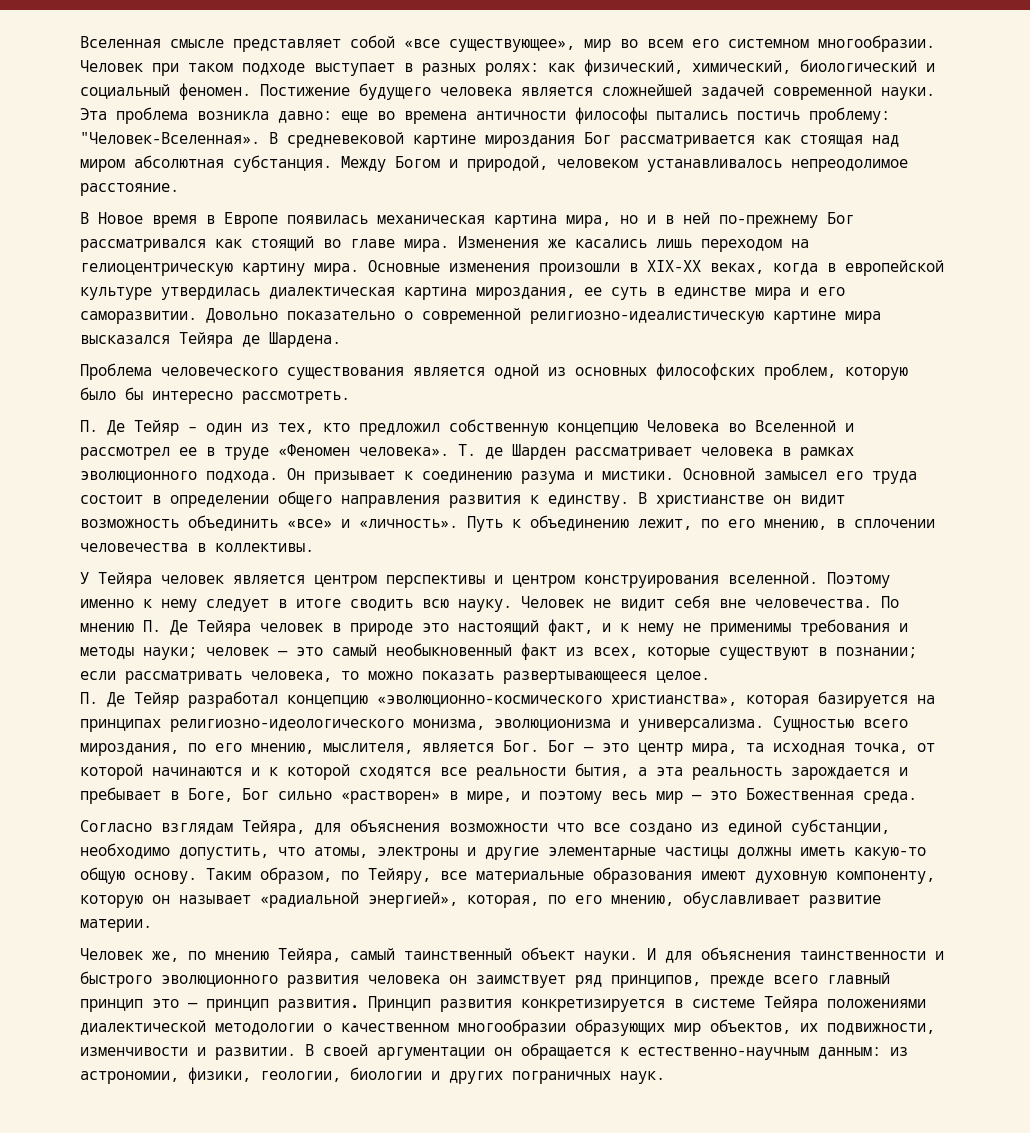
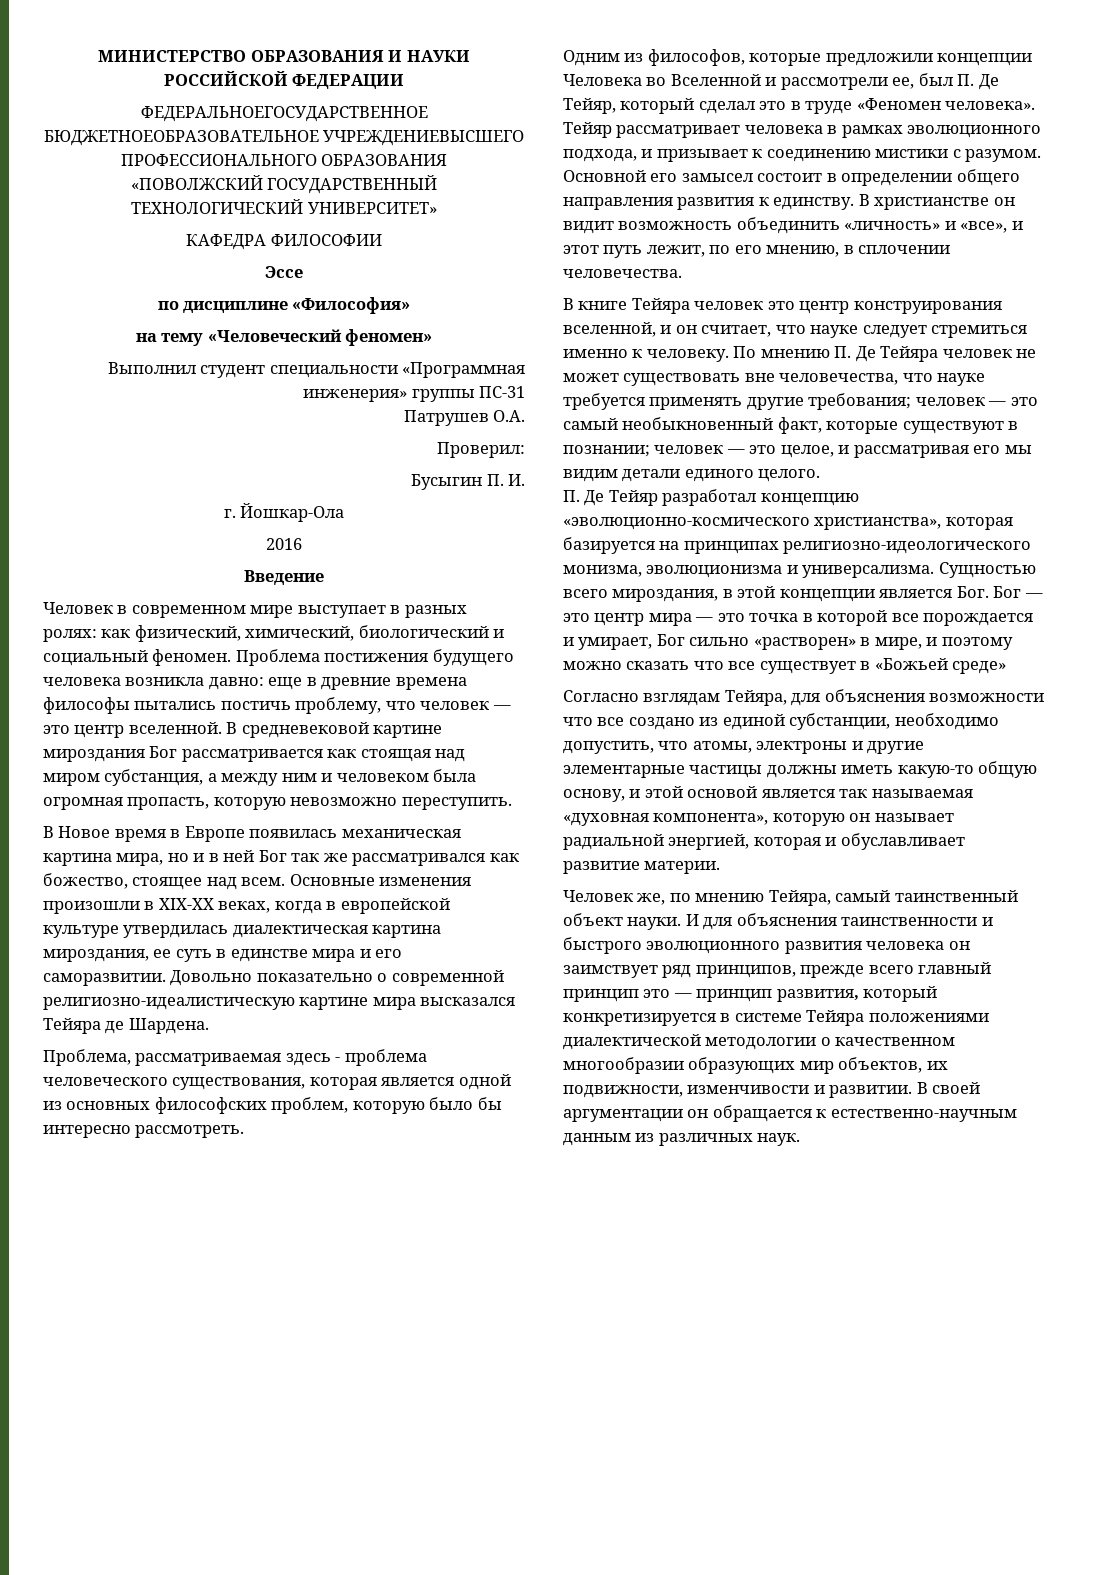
[80,35,935,52] [80,60,305,76] Вселенная смысле представляет собой «все существующее», мир во всем его системном многообразии. Человек при таком подходе -> [98,50,470,62] [163,71,405,89] [140,106,428,122] [43,130,525,146] [120,154,448,166] [130,175,438,194] [131,199,437,214] [186,234,382,250] [265,266,303,278] [157,297,411,314] [135,329,433,346] [107,362,525,378] [303,386,525,402] [403,410,525,426] [437,442,525,458] [411,474,525,490] [223,503,345,522] [266,538,302,550] [244,570,324,585] [43,602,294,618] МИНИСТЕРСТВО ОБРАЗОВАНИЯ И НАУКИ РОССИЙСКОЙ ФЕДЕРАЦИИ // ФЕДЕРАЛЬНОЕГОСУДАРСТВЕННОЕ БЮДЖЕТНОЕОБРАЗОВАТЕЛЬНОЕ УЧРЕЖДЕНИЕВЫСШЕГО ПРОФЕССИОНАЛЬНОГО ОБРАЗОВАНИЯ // «ПОВОЛЖСКИЙ ГОСУДАРСТВЕННЫЙ ТЕХНОЛОГИЧЕСКИЙ УНИВЕРСИТЕТ» // КАФЕДРА ФИЛОСОФИИ // Эссе // по дисциплине «Философия» // на тему «Человеческий феномен» // Выполнил студент специальности «Программная инженерия» группы ПС-31 // Патрушев О.А. // Проверил: // Бусыгин П. И. // г. Йошкар-Ола // 2016 // Введение // Человек в современном мире
[260,83,935,100] [80,107,890,124] [80,132,260,144] Постижение будущего человека является сложнейшей задачей современной науки. Эта проблема возникла давно: еще во времена античности философы пытались постичь проблему: "Человек-Вселенная». -> [235,649,514,666] [43,677,467,690] [43,697,511,714] [43,722,222,738] Проблема постижения будущего человека возникла давно: еще в древние времена философы пытались постичь проблему, что человек — это центр вселенной.
[134,155,908,172] [80,183,179,196] абсолютная субстанция. Между Богом и природой, человеком устанавливалось непреодолимое расстояние. -> [104,769,477,786] [43,797,512,810] субстанция, а между ним и человеком была огромная пропасть, которую невозможно переступить.
[719,212,854,228] [80,236,809,252] [80,263,359,276] по-прежнему Бог рассматривался как стоящий во главе мира. Изменения же касались лишь переходом на гелиоцентрическую картину мира. -> [258,850,519,866] [43,873,286,890] Бог так же рассматривался как божество, стоящее над всем.
[80,363,404,380] Проблема человеческого существования -> [43,1049,427,1066] [43,1077,377,1090] Проблема, рассматриваемая здесь - проблема человеческого существования, которая
[80,419,854,436] [80,447,197,460] П. Де Тейяр – один из тех, кто предложил собственную концепцию Человека во Вселенной и рассмотрел ее -> [563,49,1033,66] [563,73,999,90] [563,98,787,114] Одним из философов, которые предложили концепции Человека во Вселенной и рассмотрели ее, был П. Де Тейяр, который сделал это
[458,444,566,460] Т. де Шарден -> [563,122,612,138] Тейяр
[206,468,305,483] подхода. Он -> [563,149,653,162] подхода, и
[521,468,917,484] разума и мистики. Основной замысел его труда -> [875,149,1042,162] [563,170,753,182] мистики с разумом. Основной его замысел
[287,515,629,532] «все» и «личность». Путь к объединению -> [844,221,1023,233] [563,245,643,258] «личность» и «все», и этот путь
[80,543,314,552] [80,572,890,588] [80,595,872,612] человечества в коллективы. // У Тейяра человек является центром перспективы и центром конструирования вселенной. Поэтому именно к нему следует в итоге сводить всю науку. Человек не видит себя вне человечества. -> [563,269,682,278] [563,298,1002,314] [563,322,1028,338] [563,349,729,362] человечества. // В книге Тейяра человек это центр конструирования вселенной, и он считает, что науке следует стремиться именно к человеку.
[332,619,908,636] [80,647,197,660] в природе это настоящий факт, и к нему не применимы требования и методы науки; -> [1016,349,1037,358] [563,373,986,386] [563,393,912,410] не может существовать вне человечества, что науке требуется применять другие требования;
[521,643,638,660] факт из всех, -> [777,417,822,434] факт,
[80,671,710,684] если рассматривать человека, то можно показать развертывающееся целое. -> [654,445,1032,458] [563,469,821,482] человек — это целое, и рассматривая его мы видим детали единого целого.
[188,743,413,754] по его мнению, мыслителя, -> [722,586,875,602] в этой концепции
[692,743,935,756] [80,763,908,780] [80,787,233,804] мира, та исходная точка, от которой начинаются и к которой сходятся все реальности бытия, а эта реальность зарождается и пребывает в Боге, -> [648,610,1034,626] [563,637,653,650] мира — это точка в которой все порождается и умирает,
[611,788,917,804] весь мир — это Божественная среда. -> [563,658,1007,674] можно сказать что все существует в «Божьей среде»
[134,867,935,884] [80,892,674,908] основу. Таким образом, по Тейяру, все материальные образования имеют духовную компоненту, которую он называет «радиальной энергией», которая, по его мнению, -> [563,786,973,802] [563,813,954,826] [563,834,837,850] основу, и этой основой является так называемая «духовная компонента», которую он называет радиальной энергией, которая и
[278,996,512,1012] развития. Принцип развития -> [776,986,938,1002] развития, который
[818,1047,908,1059] [80,1067,611,1084] данным: из астрономии, физики, геологии, биологии и других пограничных -> [563,1133,753,1146] данным из различных

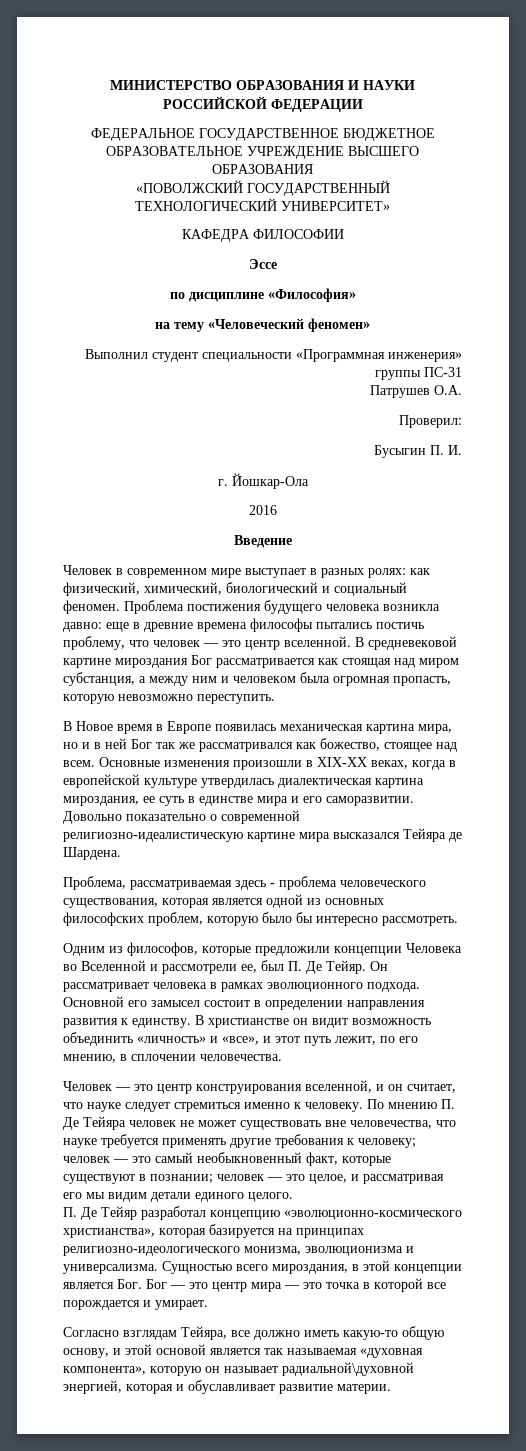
[140,106,428,122] [43,130,525,146] [120,154,317,166] ФЕДЕРАЛЬНОЕГОСУДАРСТВЕННОЕ БЮДЖЕТНОЕОБРАЗОВАТЕЛЬНОЕ УЧРЕЖДЕНИЕВЫСШЕГО ПРОФЕССИОНАЛЬНОГО -> [90,128,435,141] [106,146,419,159] ФЕДЕРАЛЬНОЕ ГОСУДАРСТВЕННОЕ БЮДЖЕТНОЕ ОБРАЗОВАТЕЛЬНОЕ УЧРЕЖДЕНИЕ ВЫСШЕГО
[563,98,1036,114] [563,122,612,138] Тейяр, который сделал это в труде «Феномен человека». Тейяр -> [326,960,388,974] Тейяр. Он
[563,149,1042,162] подхода, и призывает к соединению мистики с разумом. -> [367,982,420,992] подхода.
[956,169,1020,186] общего -> (343, 1005) none
[563,298,764,314] В книге Тейяра человек -> [63,1081,131,1091] Человек —
[808,393,912,410] требования; -> [275,1134,416,1148] требования к человеку;
[578,634,1013,650] [563,658,1007,674] [563,689,1045,706] [563,713,999,730] [563,741,925,754] [563,765,837,778] умирает, Бог сильно «растворен» в мире, и поэтому можно сказать что все существует в «Божьей среде» // Согласно взглядам Тейяра, для объяснения возможности что все создано из единой субстанции, необходимо допустить, что атомы, электроны и другие элементарные частицы должны -> [155,1300,208,1310] [63,1326,300,1340] умирает. // Согласно взглядам Тейяра, все должно
[563,834,664,850] радиальной -> [282,1362,414,1376] радиальной\духовной
[563,890,1018,906] [563,913,993,930] [563,937,970,954] [563,962,992,978] [563,986,938,1002] [563,1010,989,1026] [563,1034,956,1050] [563,1057,948,1074] [563,1082,981,1098] [563,1105,1017,1122] [563,1133,801,1146] // Человек же, по мнению Тейяра, самый таинственный объект науки. И для объяснения таинственности и быстрого эволюционного развития человека он заимствует ряд принципов, прежде всего главный принцип это — принцип развития, который конкретизируется в системе Тейяра положениями диалектической методологии о качественном многообразии образующих мир объектов, их подвижности, изменчивости и развитии. В своей аргументации он обращается к естественно-научным данным из различных наук. -> (391, 1389) none

